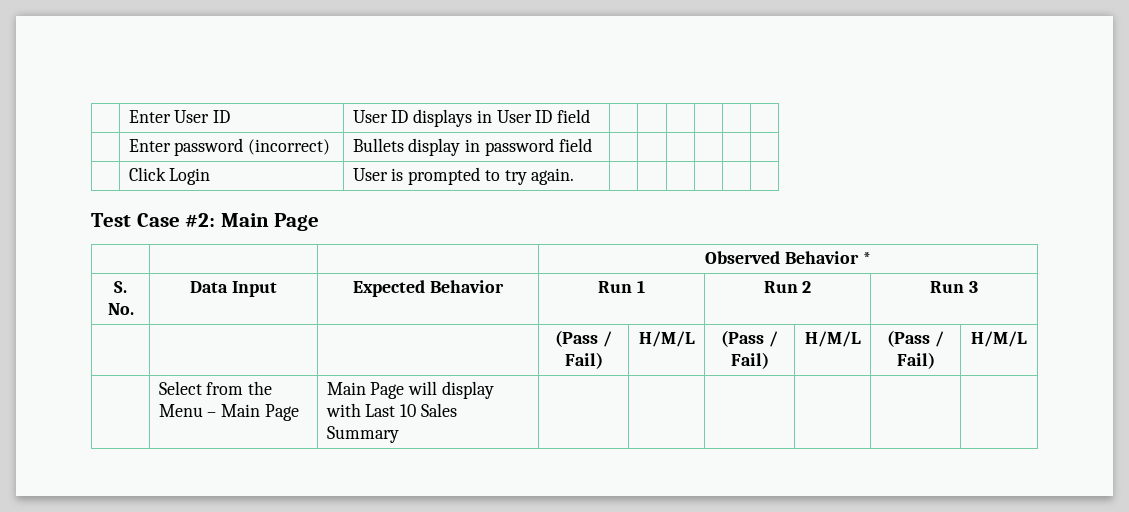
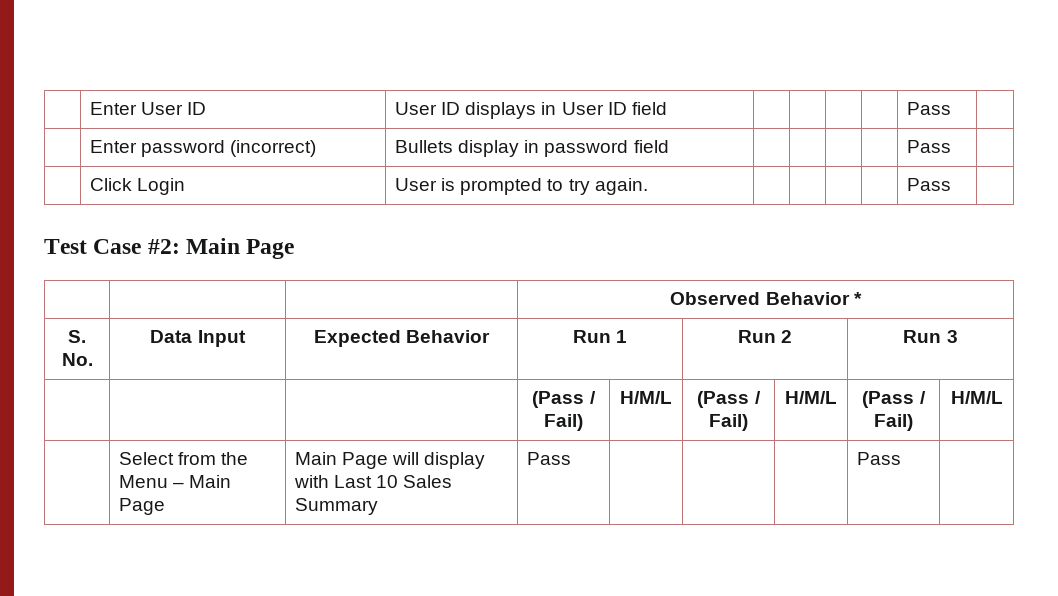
(591, 116) none -> [907,102,952,115] Pass
(592, 145) none -> [907,140,952,153] Pass
(575, 176) none -> [907,178,952,191] Pass
(399, 434) | | | | -> [527,452,572,465] [857,452,902,465] Pass | | | | Pass

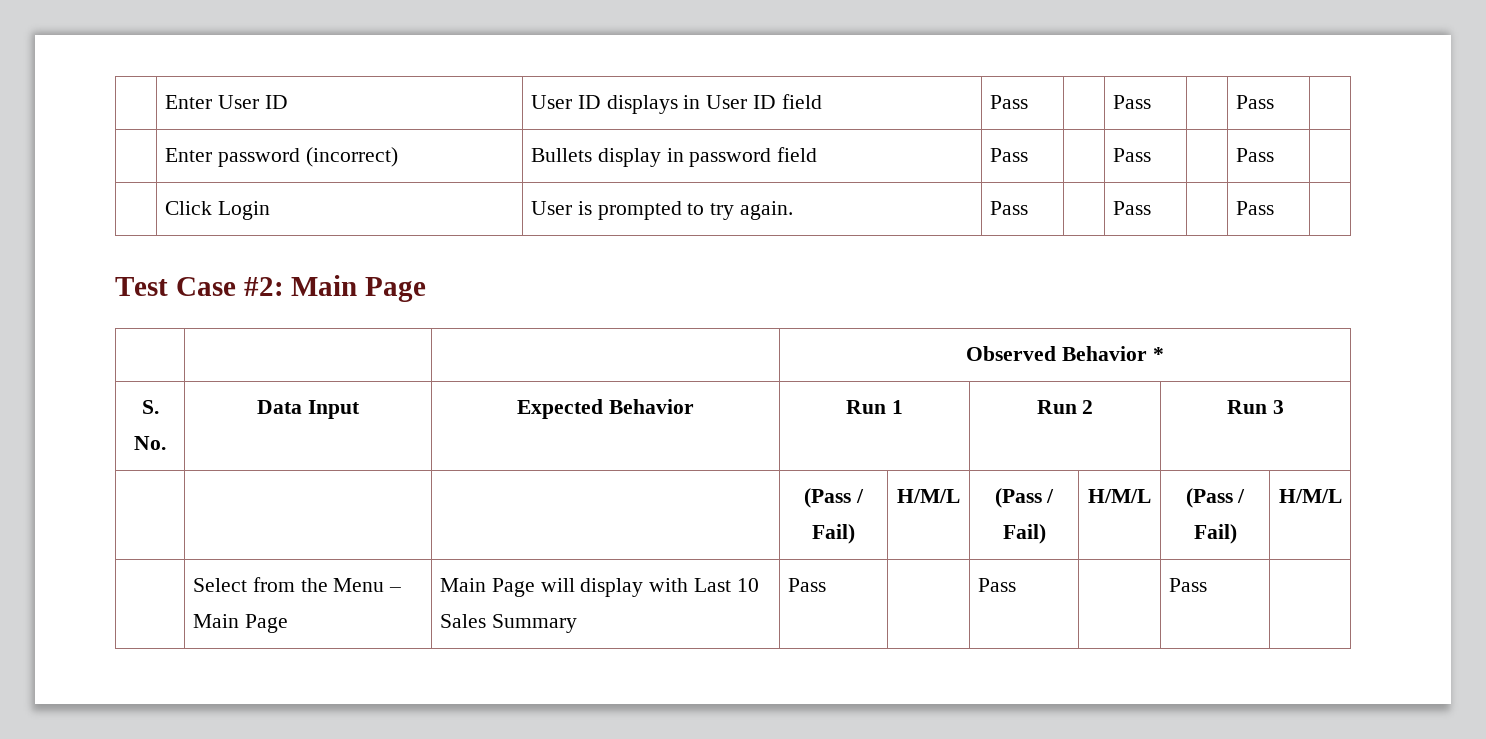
(667, 108) | | -> [989,95,1028,109] [1112,95,1151,109] Pass | | Pass
(669, 146) | | -> [989,148,1028,162] [1112,148,1151,162] Pass | | Pass
(648, 186) | | -> [989,201,1028,215] [1112,201,1151,215] Pass | | Pass
(572, 458) none -> [977,578,1016,592] Pass

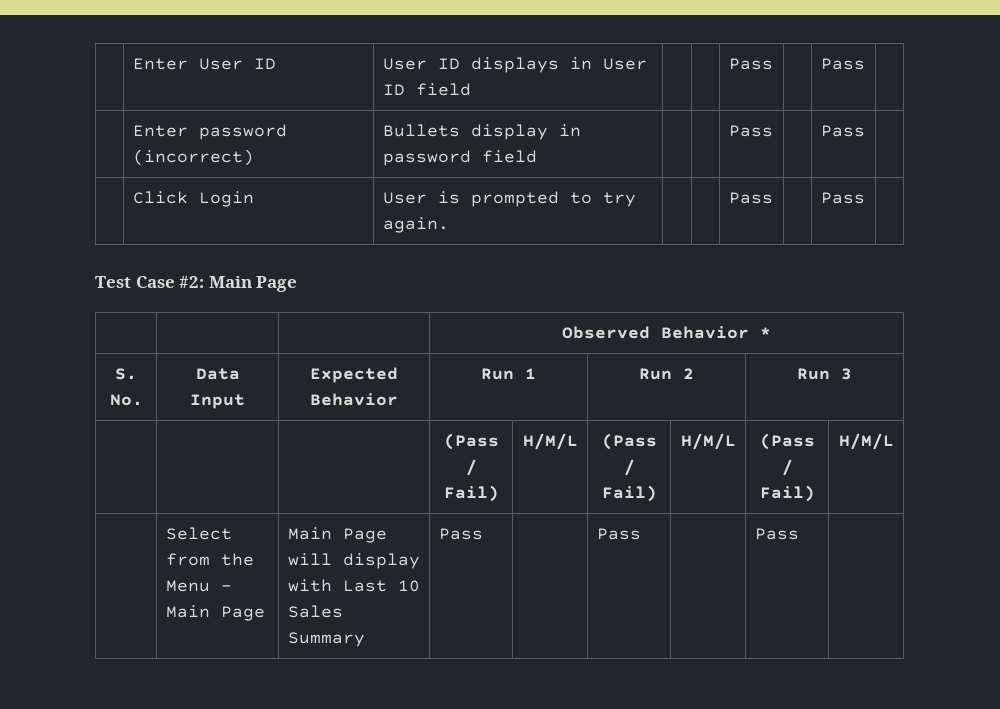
[989,95,1028,109] Pass -> (471, 89) none
[989,148,1028,162] Pass -> (537, 156) none
[989,201,1028,215] Pass -> (449, 225) none

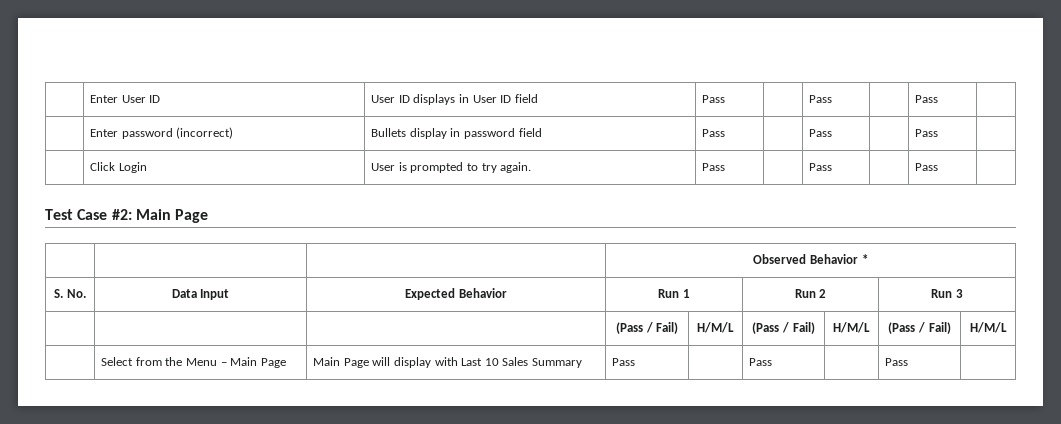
(471, 89) none -> [702,95,726,103] Pass
(537, 156) none -> [702,129,726,137] Pass
(449, 225) none -> [702,163,726,171] Pass

